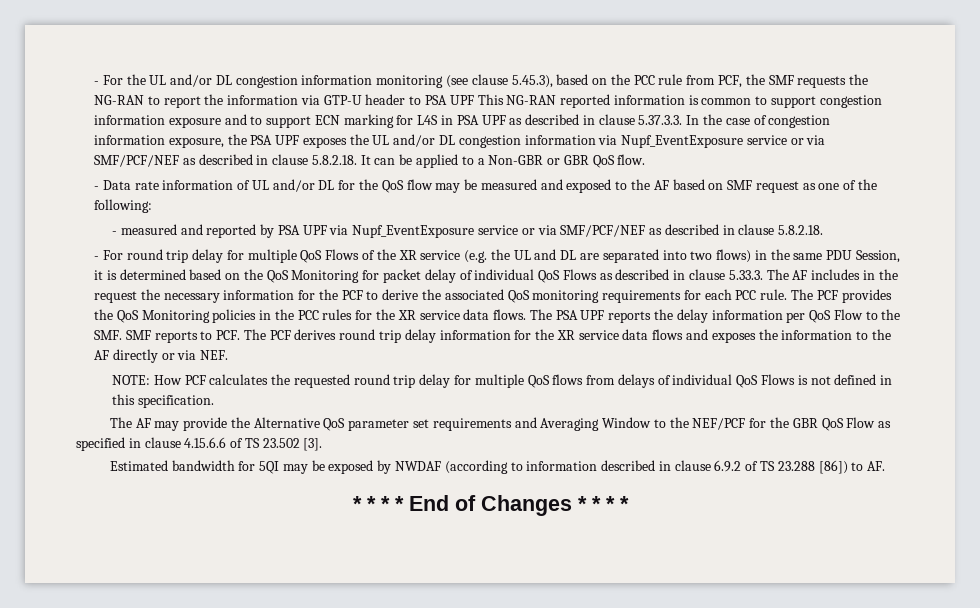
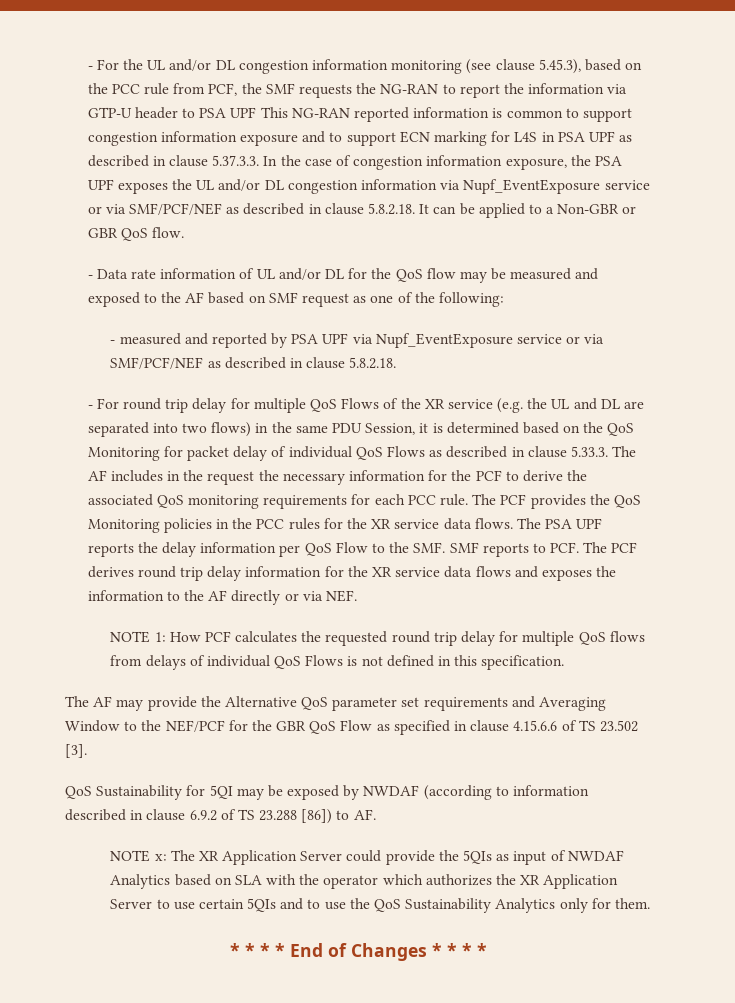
[111,375,150,385] NOTE: -> [110,631,166,643] NOTE 1:
[109,460,235,471] Estimated bandwidth -> [65,785,183,800] QoS Sustainability
(886, 466) none -> [110,850,624,865] [110,874,619,889] [110,898,650,913] // NOTE x: The XR Application Server could provide the 5QIs as input of NWDAF Analytics based on SLA with the operator which authorizes the XR Application Server to use certain 5QIs and to use the QoS Sustainability Analytics only for them.

